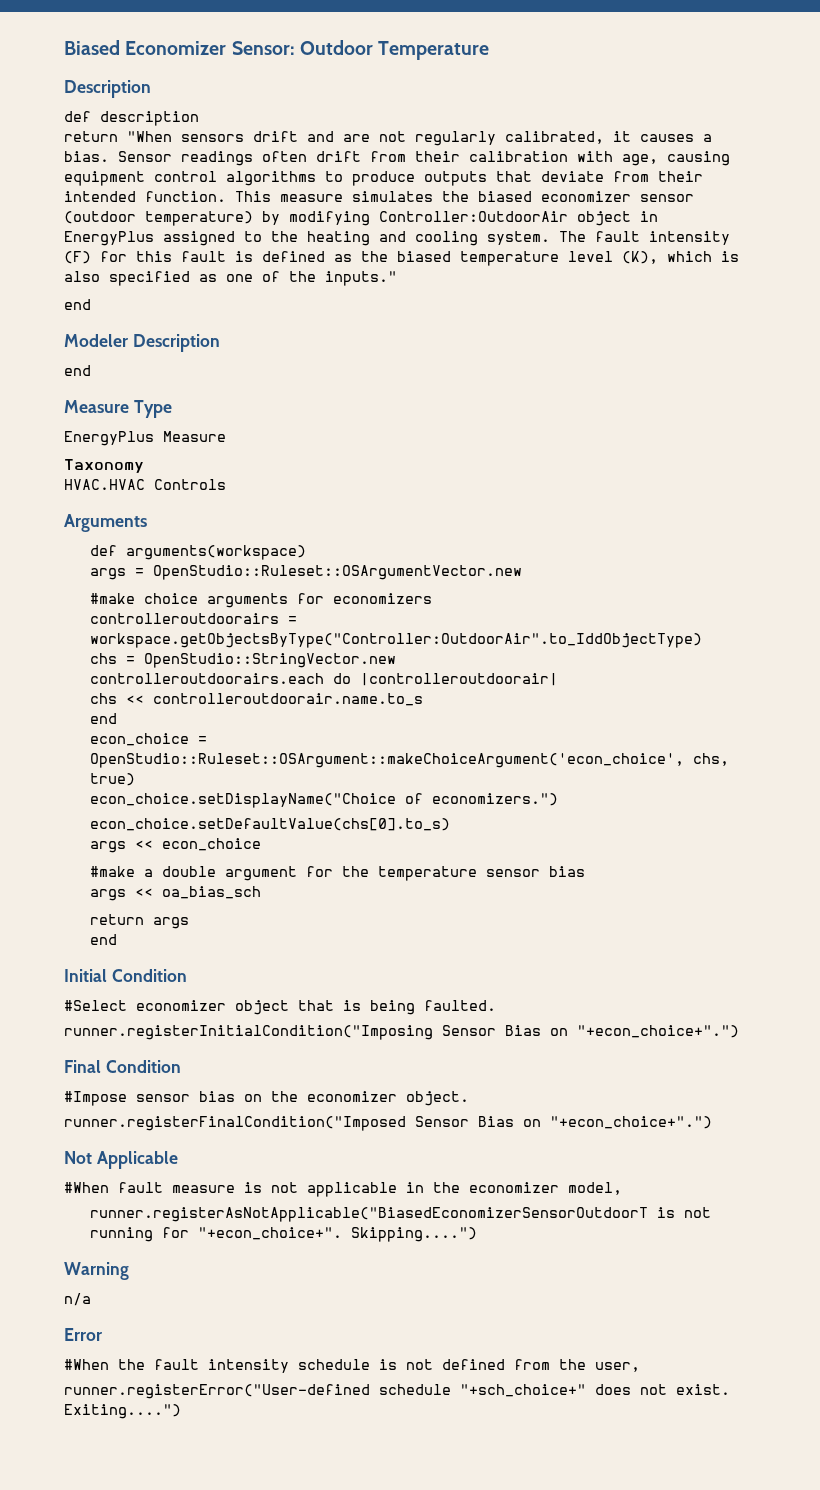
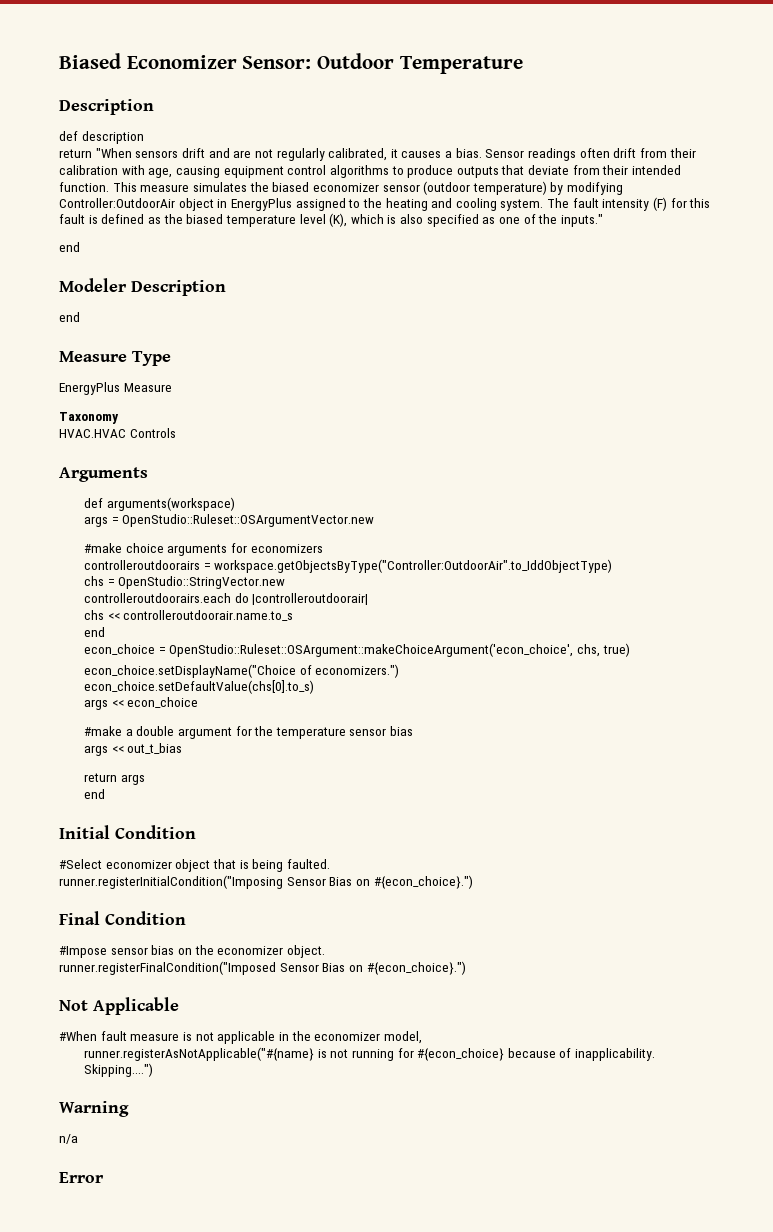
[161,886,261,899] oa_bias_sch -> [127,743,183,754] out_t_bias
[577,1025,739,1038] "+econ_choice+".") -> [373,875,473,889] #{econ_choice}.")
[550,1116,712,1129] "+econ_choice+".") -> [366,961,466,975] #{econ_choice}.")
[89,1207,648,1222] runner.registerAsNotApplicable("BiasedEconomizerSensorOutdoorT -> [83,1047,314,1061] runner.registerAsNotApplicable("#{name}
[197,1227,342,1240] "+econ_choice+". -> [417,1048,656,1061] #{econ_choice} because of inapplicability.
[64,1359,640,1373] [64,1384,730,1399] [64,1404,181,1419] // #When the fault intensity schedule is not defined from the user, // runner.registerError("User-defined schedule "+sch_choice+" does not exist. Exiting....") -> (104, 1177) none

